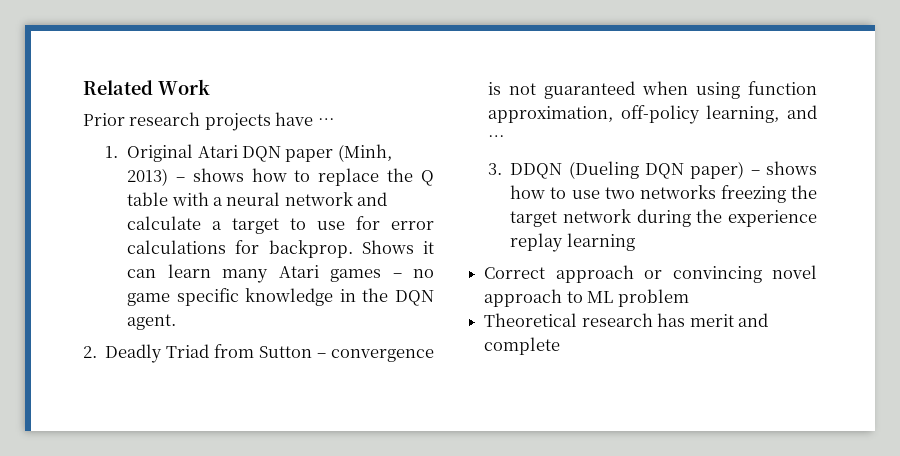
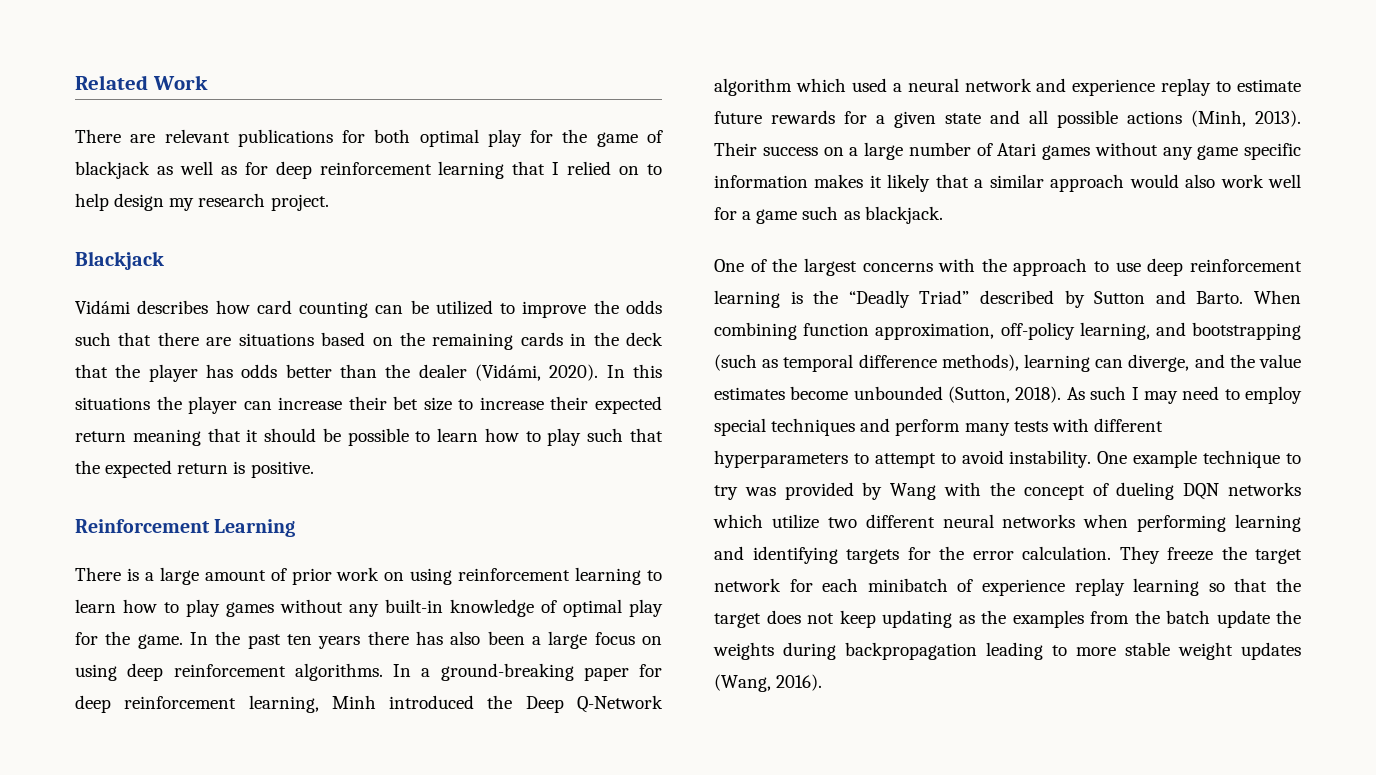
[83,112,335,131] [105,144,392,162] [127,168,434,186] [127,192,388,206] [127,216,434,234] [127,240,434,258] [127,264,434,283] [127,288,435,306] [127,314,177,330] [83,344,435,363] [488,81,741,99] Prior research projects have … // 1. Original Atari DQN paper (Minh, 2013) – shows how to replace the Q table with a neural network and calculate a target to use for error calculations for backprop. Shows it can learn many Atari games – no game specific knowledge in the DQN agent. // 2. Deadly Triad from Sutton – convergence is not guaranteed when using -> [75,129,663,147] [75,161,662,179] [75,193,329,211] [75,251,164,270] [75,300,662,318] [75,332,663,350] [75,364,662,382] [75,396,662,414] [75,428,663,446] [75,460,314,478] [75,519,296,537] [75,567,663,585] [75,599,663,617] [75,631,662,649] [75,663,662,681] [75,695,663,713] [714,78,1301,96] [714,110,1301,128] [714,142,1301,160] [714,174,1301,192] [714,206,943,224] [714,258,1302,276] [714,290,1301,308] [714,322,797,340] There are relevant publications for both optimal play for the game of blackjack as well as for deep reinforcement learning that I relied on to help design my research project. // Blackjack // Vidámi describes how card counting can be utilized to improve the odds such that there are situations based on the remaining cards in the deck that the player has odds better than the dealer (Vidámi, 2020). In this situations the player can increase their bet size to increase their expected return meaning that it should be possible to learn how to play such that the expected return is positive. // Reinforcement Learning // There is a large amount of prior work on using reinforcement learning to learn how to play games without any built-in knowledge of optimal play for the game. In the past ten years there has also been a large focus on using deep reinforcement algorithms. In a ground-breaking paper for deep reinforcement learning, Minh introduced the Deep Q-Network algorithm which used a neural network and experience replay to estimate future rewards for a given state and all possible actions (Minh, 2013). Their success on a large number of Atari games without any game specific information makes it likely that a similar approach would also work well for a game such as blackjack. // One of the largest concerns with the approach to use deep reinforcement learning is the “Deadly Triad” described by Sutton and Barto. When combining
[488,135,506,143] [488,161,817,179] [510,185,817,203] [510,209,817,227] [510,233,635,252] [484,265,817,283] [484,289,689,307] [484,313,768,327] [484,337,561,355] … // 3. DDQN (Dueling DQN paper) – shows how to use two networks freezing the target network during the experience replay learning // Correct approach or convincing novel approach to ML problem // Theoretical research has merit and complete -> [1192,322,1301,340] [714,354,1301,372] [714,386,1302,404] [714,418,1163,436] [714,450,1301,468] [714,482,1301,500] [713,514,1301,532] [714,546,1302,564] [714,578,1301,596] [714,610,1301,628] [713,642,1301,660] [714,674,823,692] bootstrapping (such as temporal difference methods), learning can diverge, and the value estimates become unbounded (Sutton, 2018). As such I may need to employ special techniques and perform many tests with different hyperparameters to attempt to avoid instability. One example technique to try was provided by Wang with the concept of dueling DQN networks which utilize two different neural networks when performing learning and identifying targets for the error calculation. They freeze the target network for each minibatch of experience replay learning so that the target does not keep updating as the examples from the batch update the weights during backpropagation leading to more stable weight updates (Wang, 2016).

